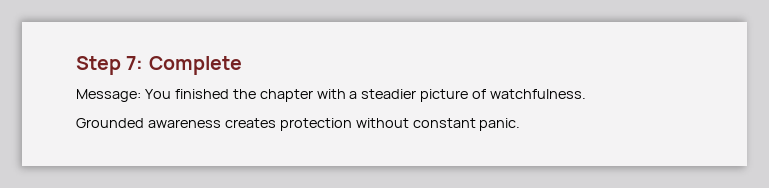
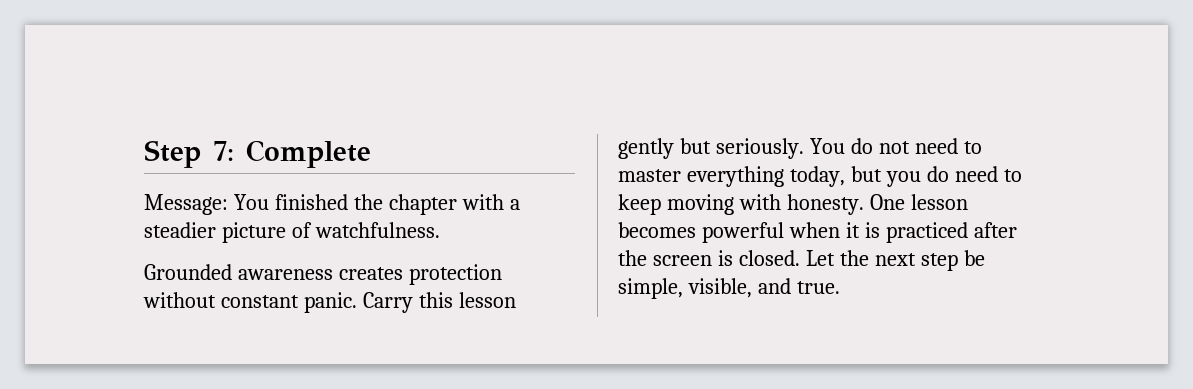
(521, 124) none -> [362,292,516,313] [618,138,982,159] [618,166,1022,187] [618,194,968,215] [618,222,1017,243] [618,250,985,271] [618,278,840,299] Carry this lesson gently but seriously. You do not need to master everything today, but you do need to keep moving with honesty. One lesson becomes powerful when it is practiced after the screen is closed. Let the next step be simple, visible, and true.

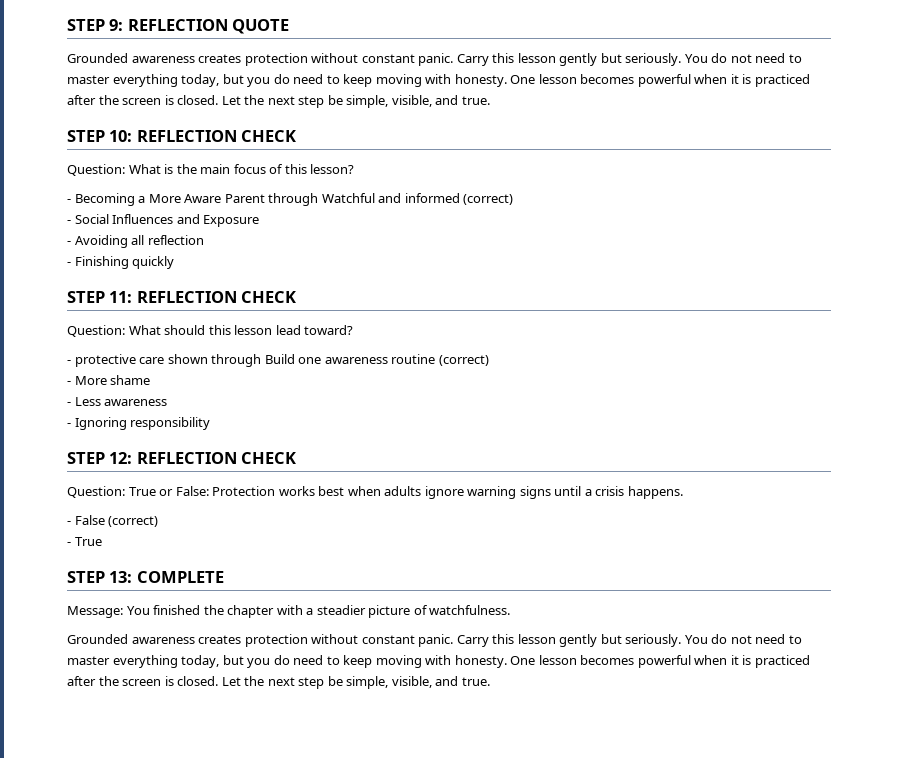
[144,140,371,168] Step 7: Complete -> [67,19,290,34] [67,53,802,66] [67,74,810,87] [67,95,490,108] [67,130,297,142] [67,164,355,176] [67,193,514,206] [67,214,260,227] [67,235,204,248] [67,256,175,269] [67,291,297,303] [67,325,354,337] [67,354,489,367] [67,375,151,385] [67,397,168,406] [67,417,211,430] [67,452,297,464] [67,486,683,499] [67,515,159,527] [67,537,102,546] [67,571,224,583] STEP 9: REFLECTION QUOTE // Grounded awareness creates protection without constant panic. Carry this lesson gently but seriously. You do not need to master everything today, but you do need to keep moving with honesty. One lesson becomes powerful when it is practiced after the screen is closed. Let the next step be simple, visible, and true. // STEP 10: REFLECTION CHECK // Question: What is the main focus of this lesson? // - Becoming a More Aware Parent through Watchful and informed (correct) // - Social Influences and Exposure // - Avoiding all reflection // - Finishing quickly // STEP 11: REFLECTION CHECK // Question: What should this lesson lead toward? // - protective care shown through Build one awareness routine (correct) // - More shame // - Less awareness // - Ignoring responsibility // STEP 12: REFLECTION CHECK // Question: True or False: Protection works best when adults ignore warning signs until a crisis happens. // - False (correct) // - True // STEP 13: COMPLETE

